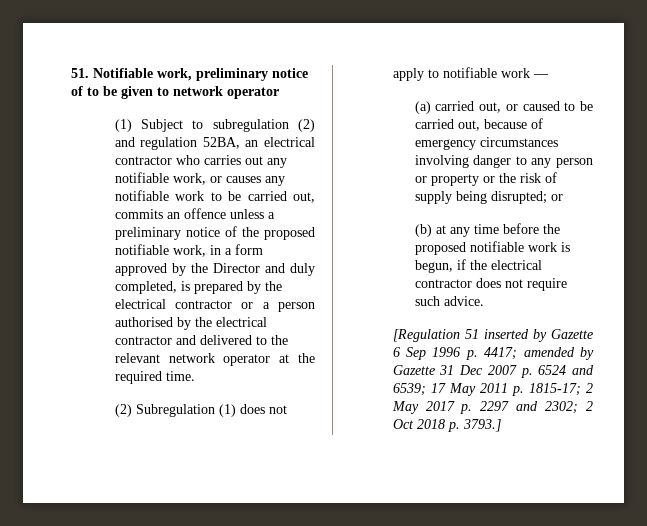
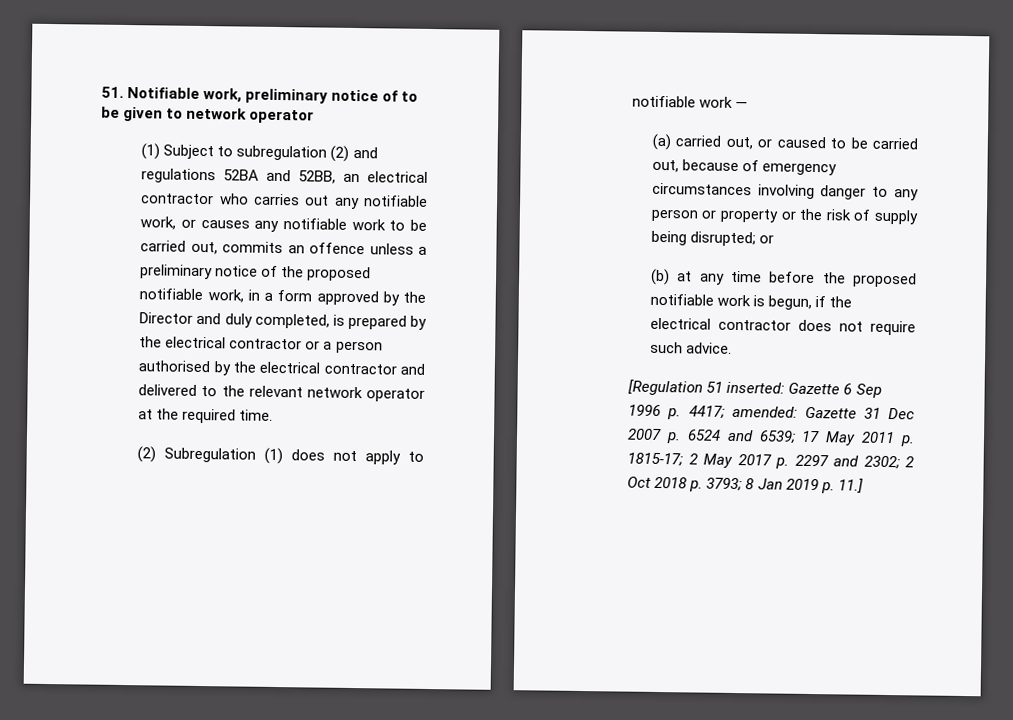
[140,137,240,150] regulation 52BA, -> [141,168,337,184] regulations 52BA and 52BB,
[483,329,547,342] inserted by -> [726,381,786,394] inserted:
[523,347,594,360] amended by -> [731,405,798,418] amended:
[462,419,501,432] 3793.] -> [706,477,863,494] 3793; 8 Jan 2019 p. 11.]

